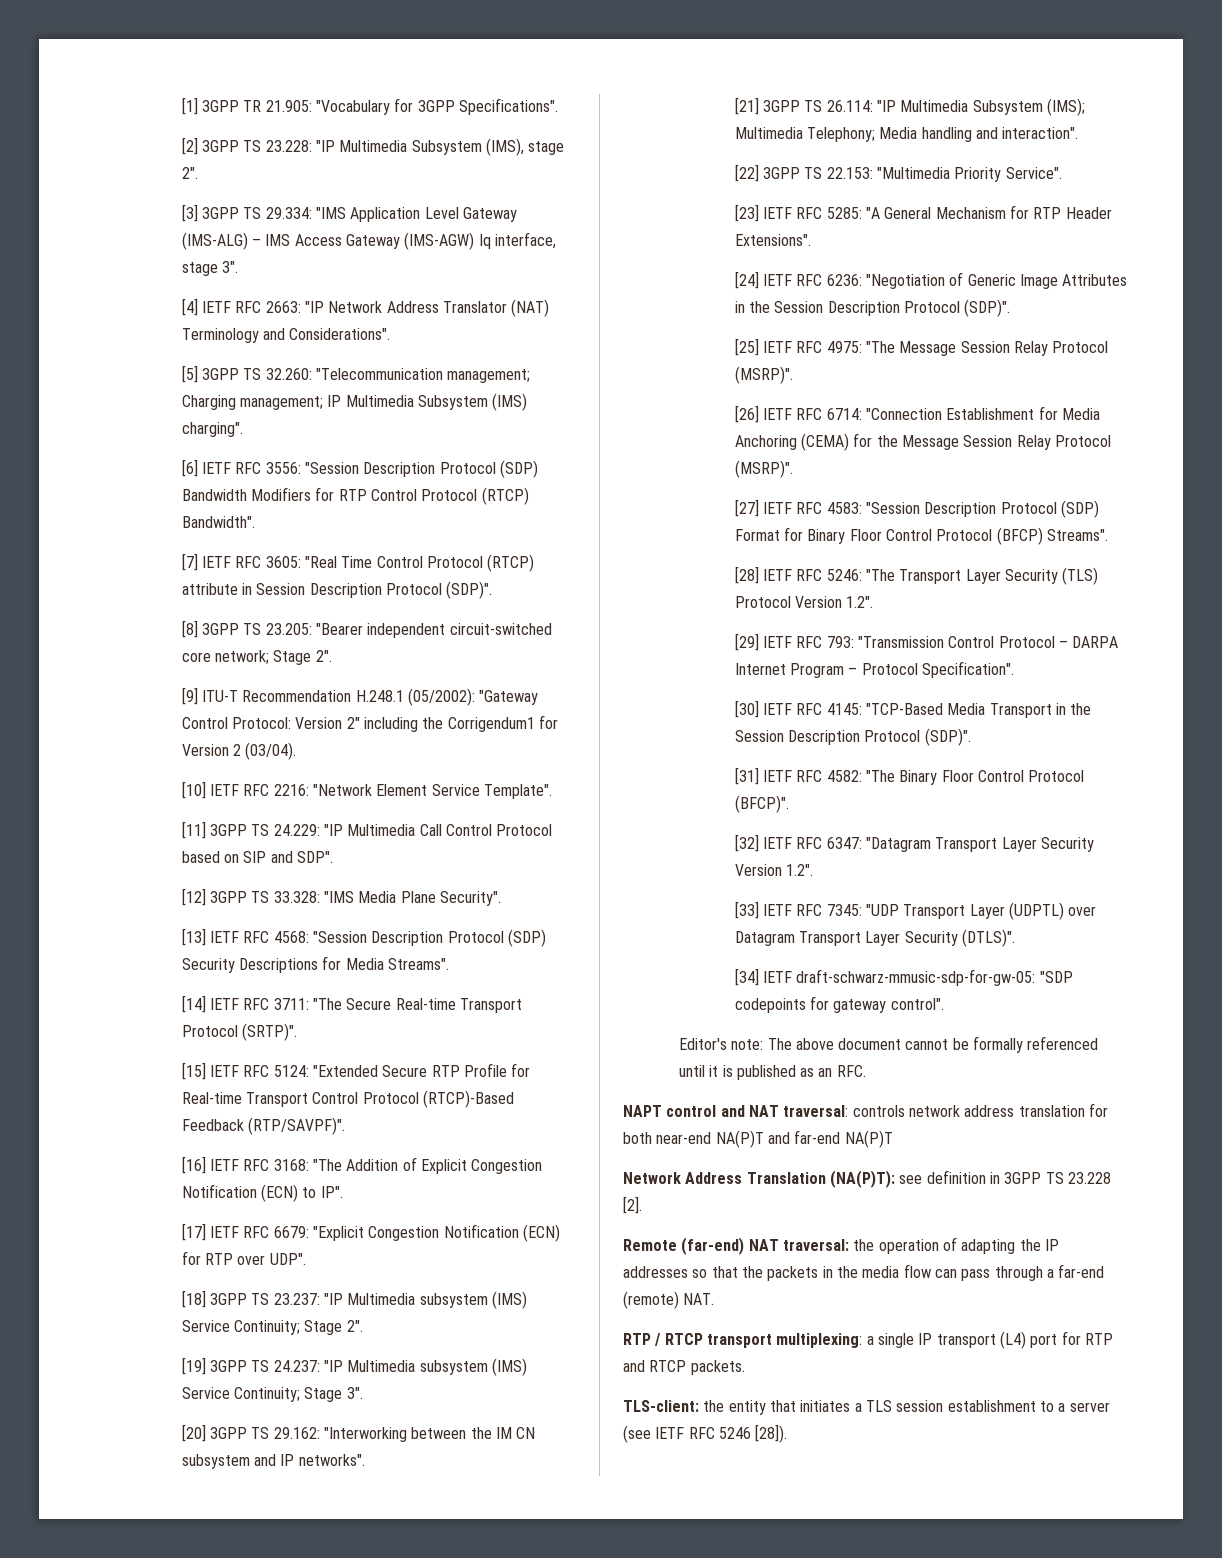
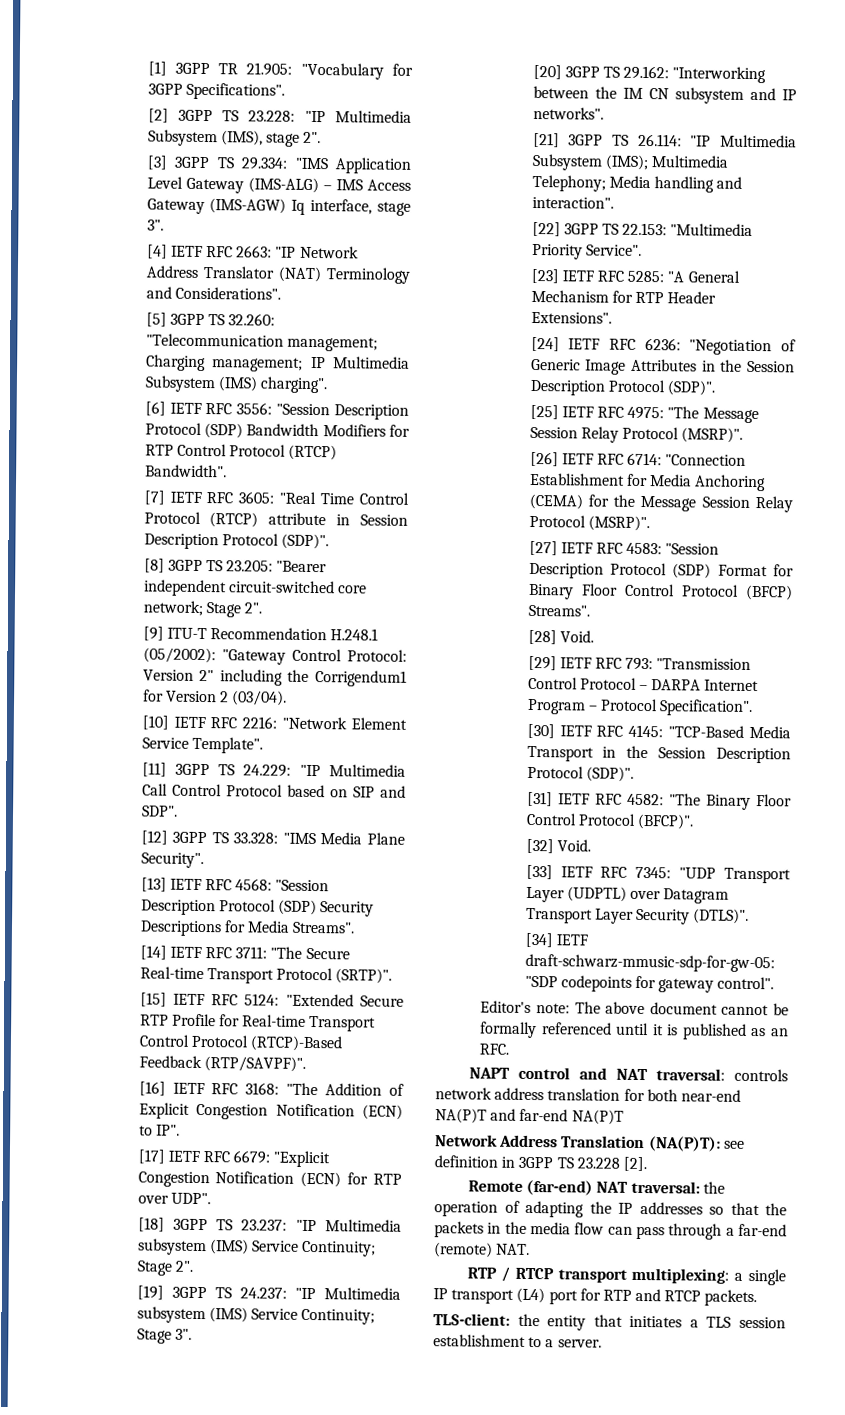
[763,567,1099,585] [734,596,874,608] IETF RFC 5246: "The Transport Layer Security (TLS) Protocol Version 1.2". -> [559,630,594,643] Void.
[763,837,1094,852] [734,864,814,876] IETF RFC 6347: "Datagram Transport Layer Security Version 1.2". -> [556,839,591,852] Void.
[1069,1402,1110,1412] [623,1424,788,1443] server (see IETF RFC 5246 [28]). -> [557,1339,602,1348] server.

